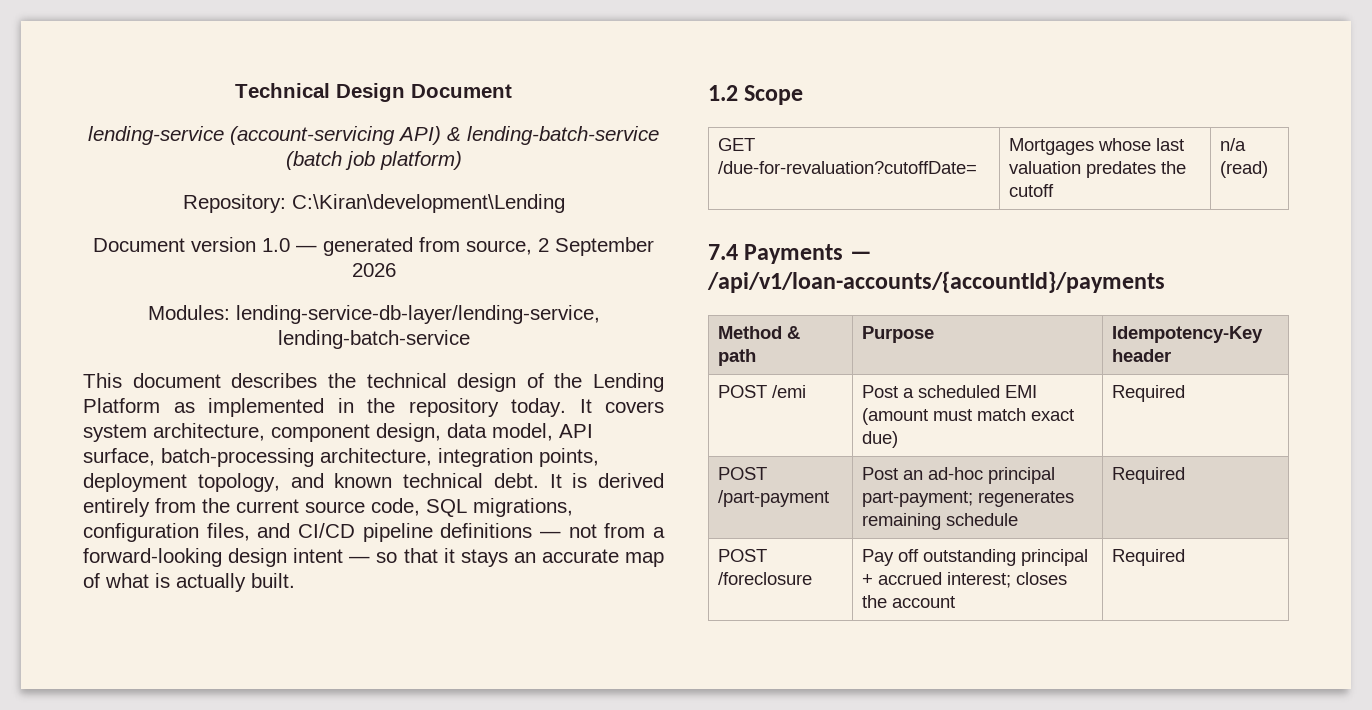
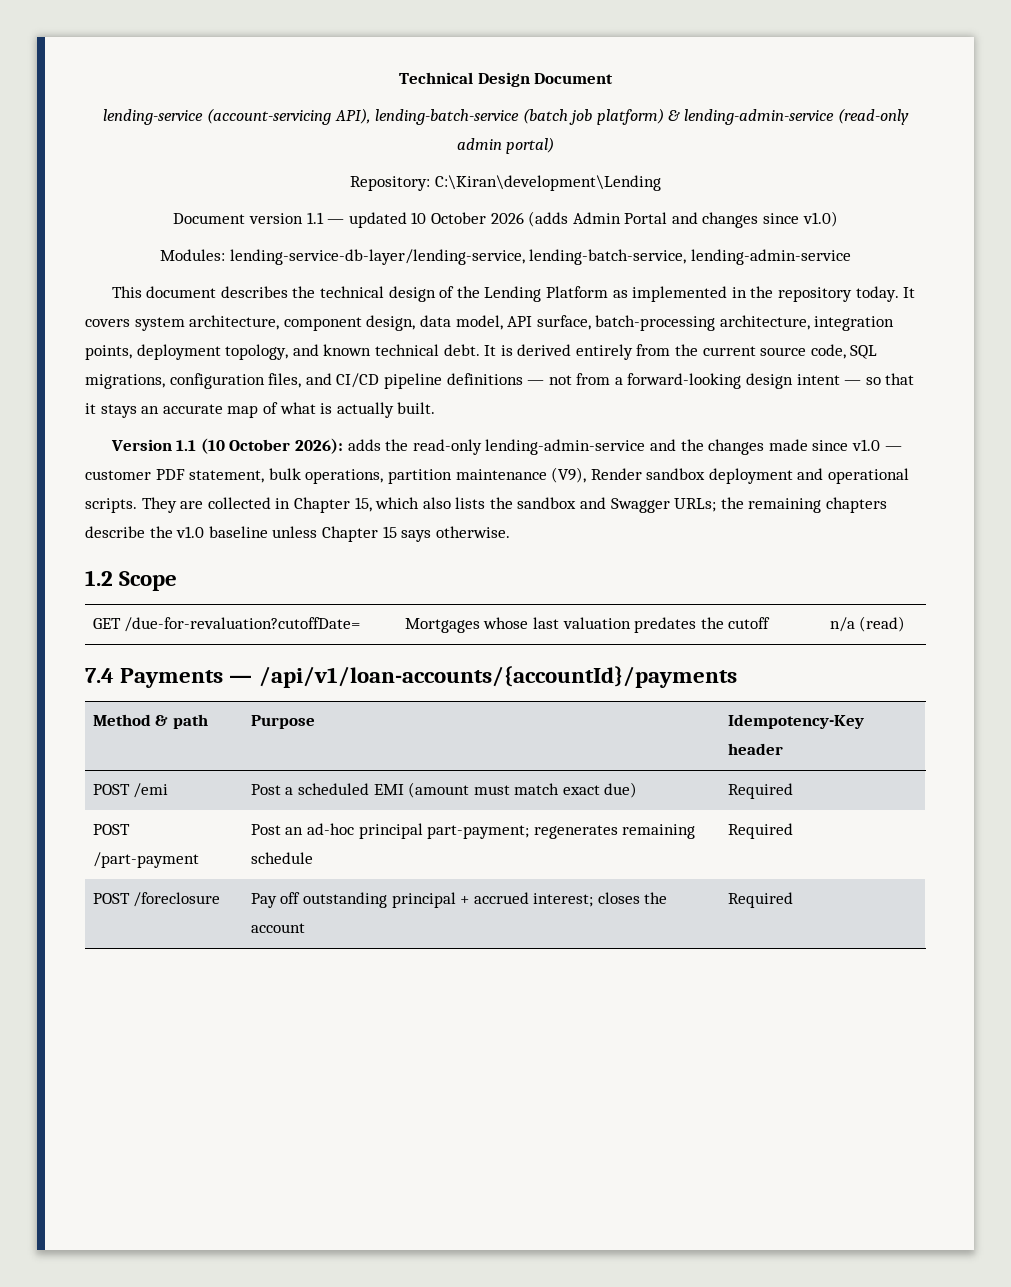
[398,126,461,145] API) & -> [334,108,371,124] API),
(462, 160) none -> [668,108,909,125] [456,137,555,154] & lending-admin-service (read-only admin portal)
[262,237,654,256] [351,263,396,277] 1.0 — generated from source, 2 September 2026 -> [306,211,838,228] 1.1 — updated 10 October 2026 (adds Admin Portal and changes since v1.0)
[277,330,470,349] lending-batch-service -> [529,249,851,265] lending-batch-service, lending-admin-service
(295, 580) none -> [110,438,902,455] [85,467,910,484] [85,497,888,513] [85,526,510,542] // Version 1.1 (10 October 2026): adds the read-only lending-admin-service and the changes made since v1.0 — customer PDF statement, bulk operations, partition maintenance (V9), Render sandbox deployment and operational scripts. They are collected in Chapter 15, which also lists the sandbox and Swagger URLs; the remaining chapters describe the v1.0 baseline unless Chapter 15 says otherwise.

